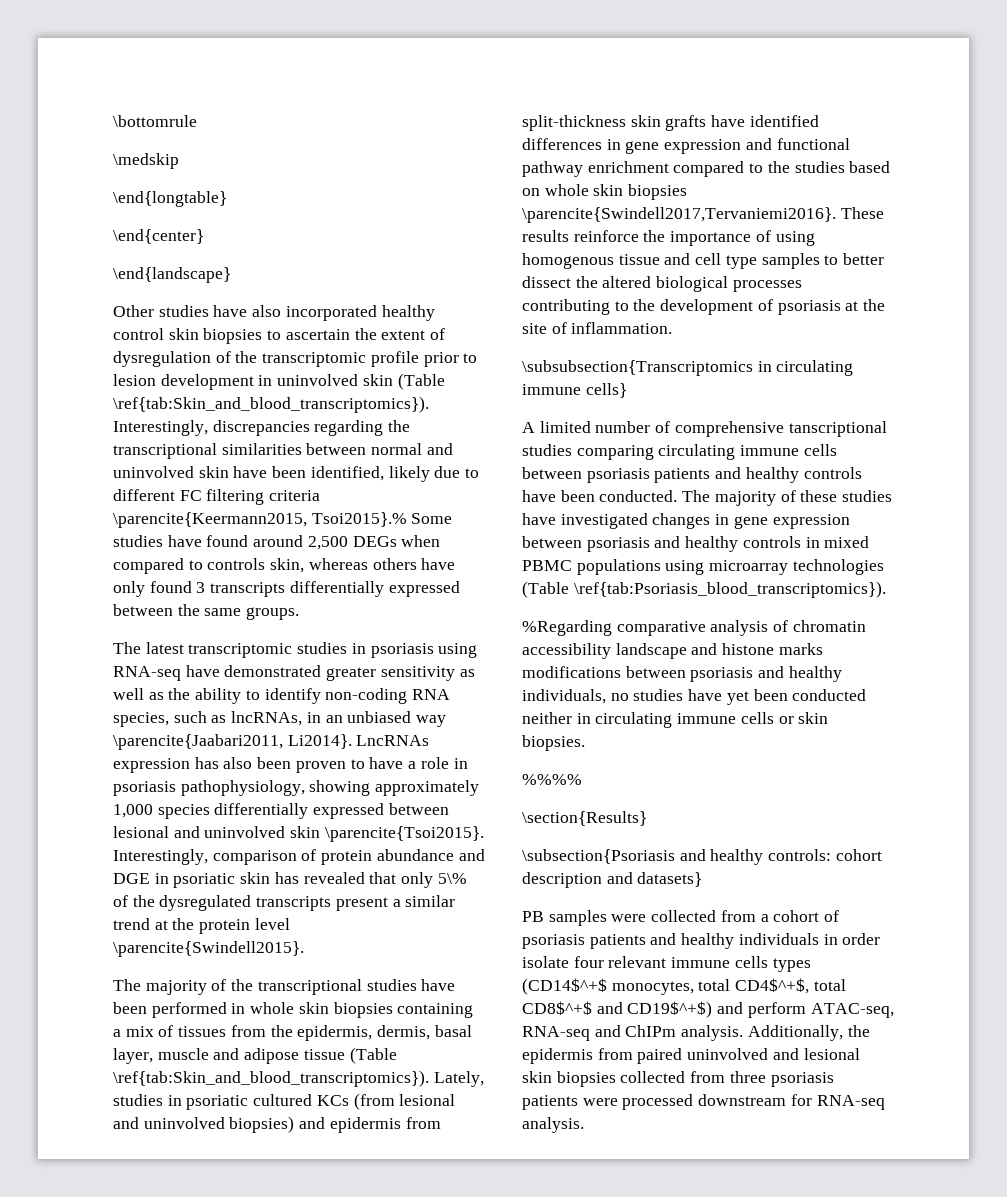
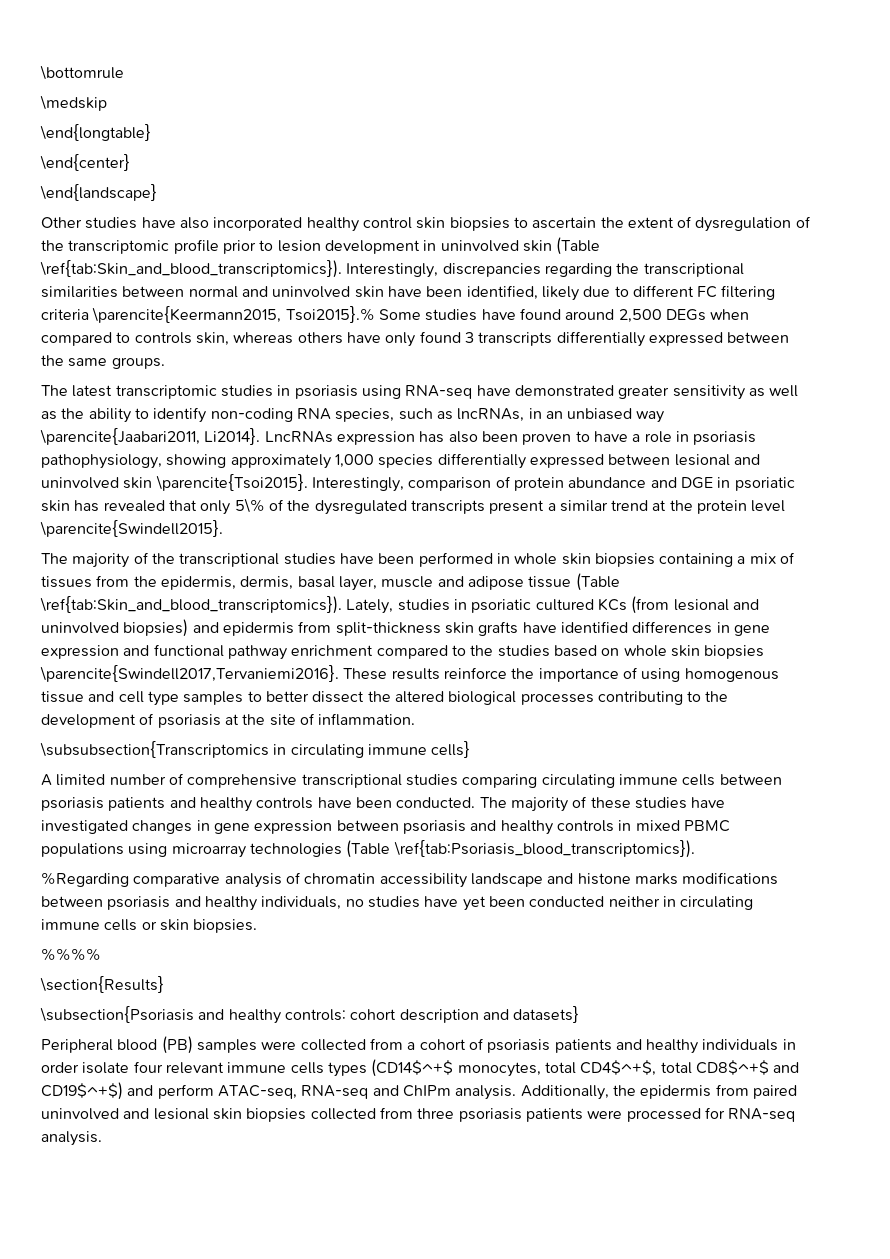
[788,421,887,437] tanscriptional -> [301,774,402,788] transcriptional
[522,911,544,922] PB -> [41,1036,193,1054] Peripheral blood (PB)
[698,1094,787,1106] downstream -> (701, 1115) none

